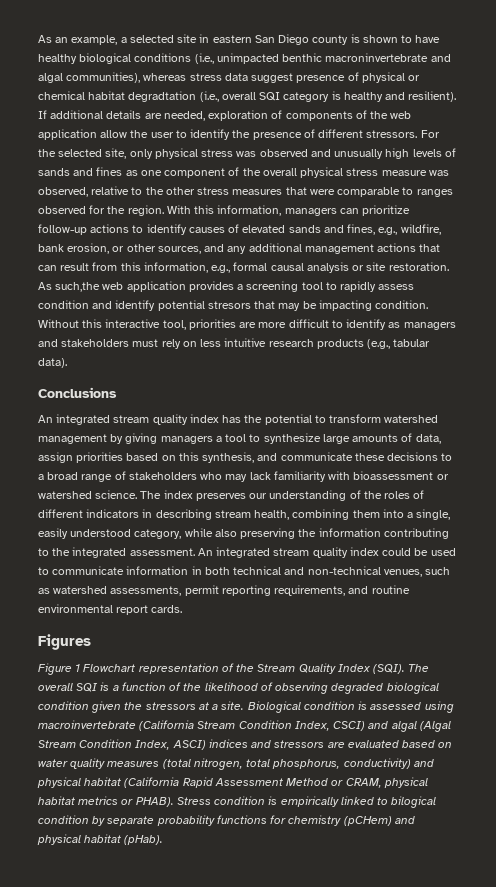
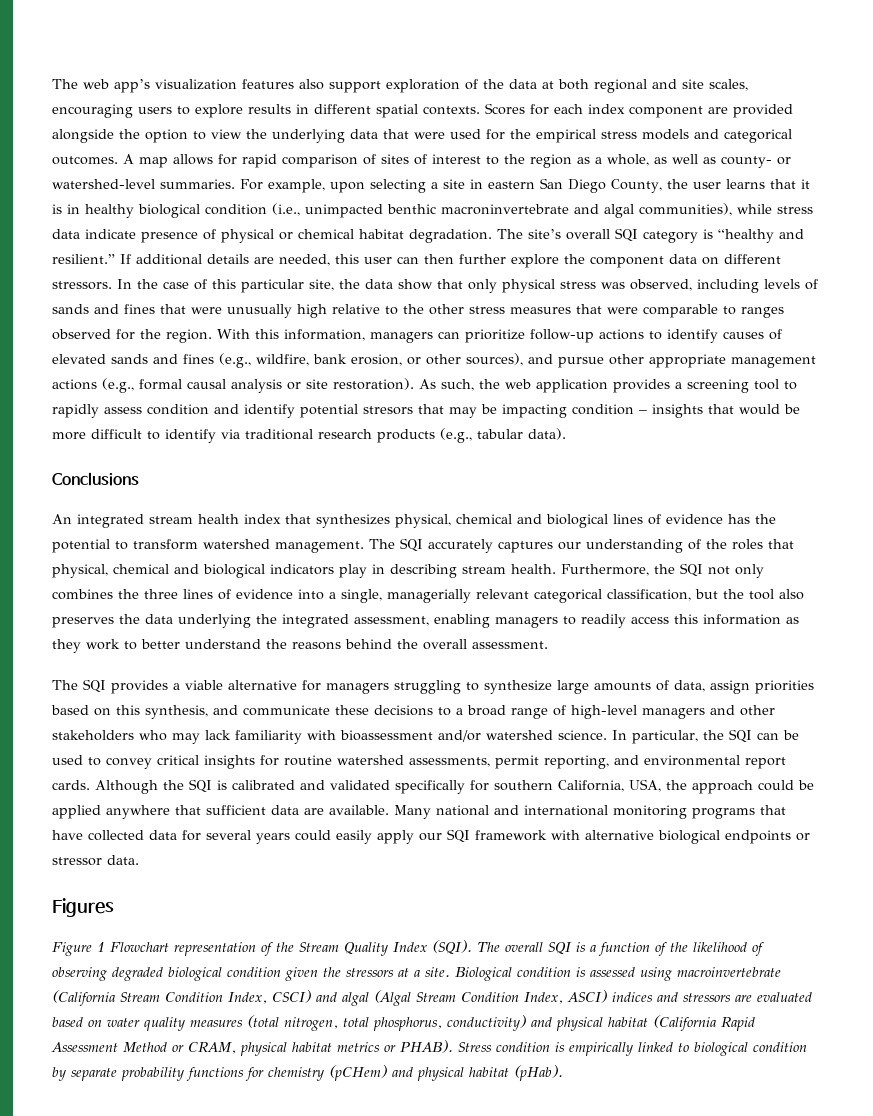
[38,35,174,45] As an example, a selected -> [52,79,748,93] [52,103,793,118] [52,129,792,143] [52,154,791,168] [52,179,438,193] The web app’s visualization features also support exploration of the data at both regional and site scales, encouraging users to explore results in different spatial contexts. Scores for each index component are provided alongside the option to view the underlying data that were used for the empirical stress models and categorical outcomes. A map allows for rapid comparison of sites of interest to the region as a whole, as well as county- or watershed-level summaries. For example, upon selecting a
[312,34,441,45] county is shown to have -> [611,179,810,193] [52,204,80,214] County, the user learns that it is in
[134,53,192,62] conditions -> [205,204,267,215] condition
[143,73,187,81] whereas -> [737,204,772,214] while
[251,73,294,83] suggest -> [85,229,136,239] indicate
[128,91,219,102] degradtation (i.e., -> [409,229,561,243] degradation. The site’s
[343,91,457,102] healthy and resilient). -> [718,229,804,243] [52,254,115,264] “healthy and resilient.”
[208,110,412,121] [38,129,440,140] [38,148,410,159] exploration of components of the web application allow the user to identify the presence of different stressors. For the selected site, only physical stress was observed and unusually high -> [335,254,781,268] [52,279,759,293] this user can then further explore the component data on different stressors. In the case of this particular site, the data show that only physical stress was observed, including
[125,167,449,178] [38,187,88,197] as one component of the overall physical stress measure was observed, -> [160,304,327,318] that were unusually high
[347,224,398,235] fines, e.g., -> [183,353,251,368] fines (e.g.,
[157,243,441,254] [38,262,231,273] sources, and any additional management actions that can result from this information, e.g., -> [466,353,816,368] [52,378,134,393] sources), and pursue other appropriate management actions (e.g.,
[388,262,449,271] [38,282,101,292] restoration. As such,the -> [333,378,500,391] restoration). As such, the
[375,300,429,309] [38,319,456,330] [38,338,267,349] condition. Without this interactive tool, priorities are more difficult to identify as managers and stakeholders must rely on less intuitive -> [572,404,800,418] [52,429,313,443] condition – insights that would be more difficult to identify via traditional
[152,414,219,425] quality index -> [198,514,723,528] health index that synthesizes physical, chemical and biological lines of evidence
[38,433,247,444] management by giving managers a tool -> [275,538,794,553] [52,563,764,578] [52,589,804,603] [52,614,799,628] [52,639,548,653] [52,679,461,694] management. The SQI accurately captures our understanding of the roles that physical, chemical and biological indicators play in describing stream health. Furthermore, the SQI not only combines the three lines of evidence into a single, managerially relevant categorical classification, but the tool also preserves the data underlying the integrated assessment, enabling managers to readily access this information as they work to better understand the reasons behind the overall assessment. // The SQI provides a viable alternative for managers struggling
(126, 475) none -> [571,705,775,719] high-level managers and other
[436,474,449,480] or -> [438,730,481,742] and/or
[140,490,425,501] [38,509,451,520] [38,528,449,539] [38,547,456,558] [38,566,451,577] [38,585,410,596] [38,604,183,615] The index preserves our understanding of the roles of different indicators in describing stream health, combining them into a single, easily understood category, while also preserving the information contributing to the integrated assessment. An integrated stream quality index could be used to communicate information in both technical and non-technical venues, such as watershed assessments, permit reporting requirements, and routine environmental report cards. -> [612,729,799,744] [52,755,786,769] [52,779,814,794] [52,805,786,819] [52,829,810,844] [52,855,139,866] In particular, the SQI can be used to convey critical insights for routine watershed assessments, permit reporting, and environmental report cards. Although the SQI is calibrated and validated specifically for southern California, USA, the approach could be applied anywhere that sufficient data are available. Many national and international monitoring programs that have collected data for several years could easily apply our SQI framework with alternative biological endpoints or stressor data.
[391,796,437,808] bilogical -> [693,1042,748,1056] biological

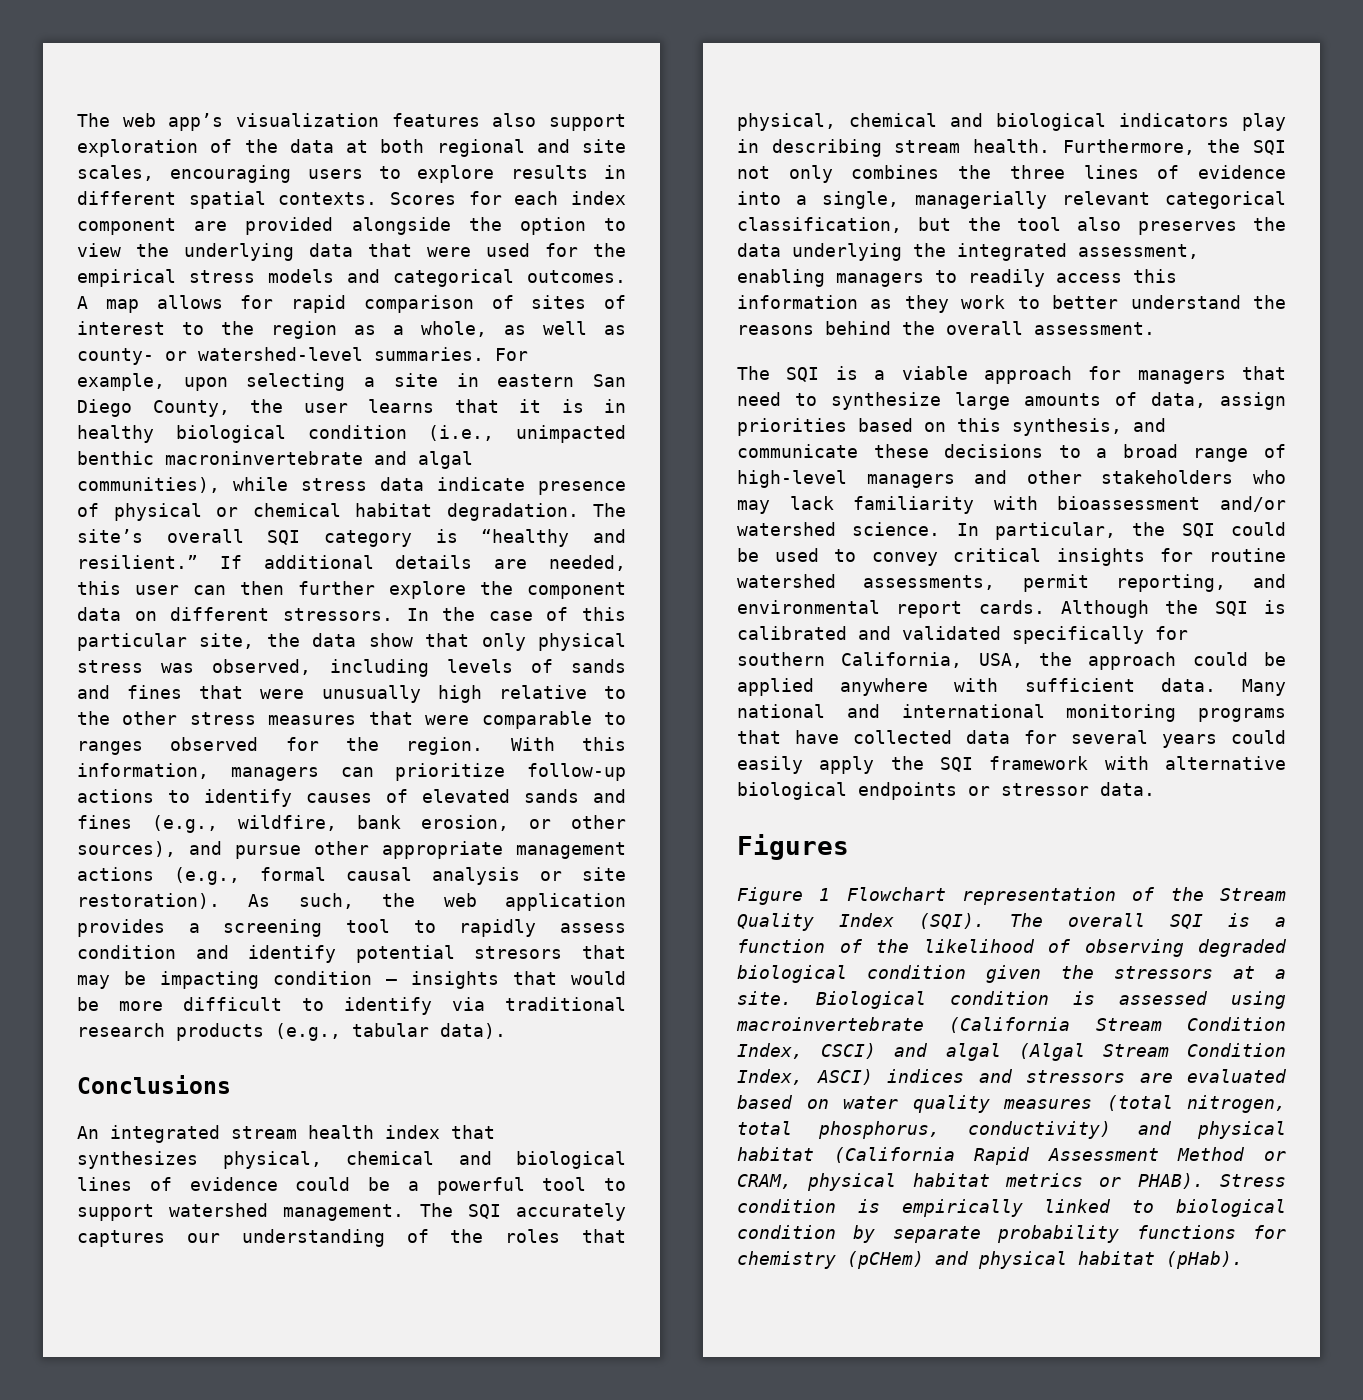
[728,514,776,524] [52,539,198,553] has the potential to transform -> [295,1177,626,1195] [77,1204,154,1221] could be a powerful tool to support
[111,680,168,694] provides -> [835,366,858,380] is
[228,680,297,690] alternative -> [983,366,1072,384] approach
[394,680,461,694] struggling -> [1242,366,1286,380] [737,392,781,406] that need
[757,732,779,740] can -> [1231,522,1286,536] could
[175,805,389,815] that sufficient data are available. -> [954,678,1216,692] with sufficient data.
[419,833,442,841] our -> [890,756,924,770] the

